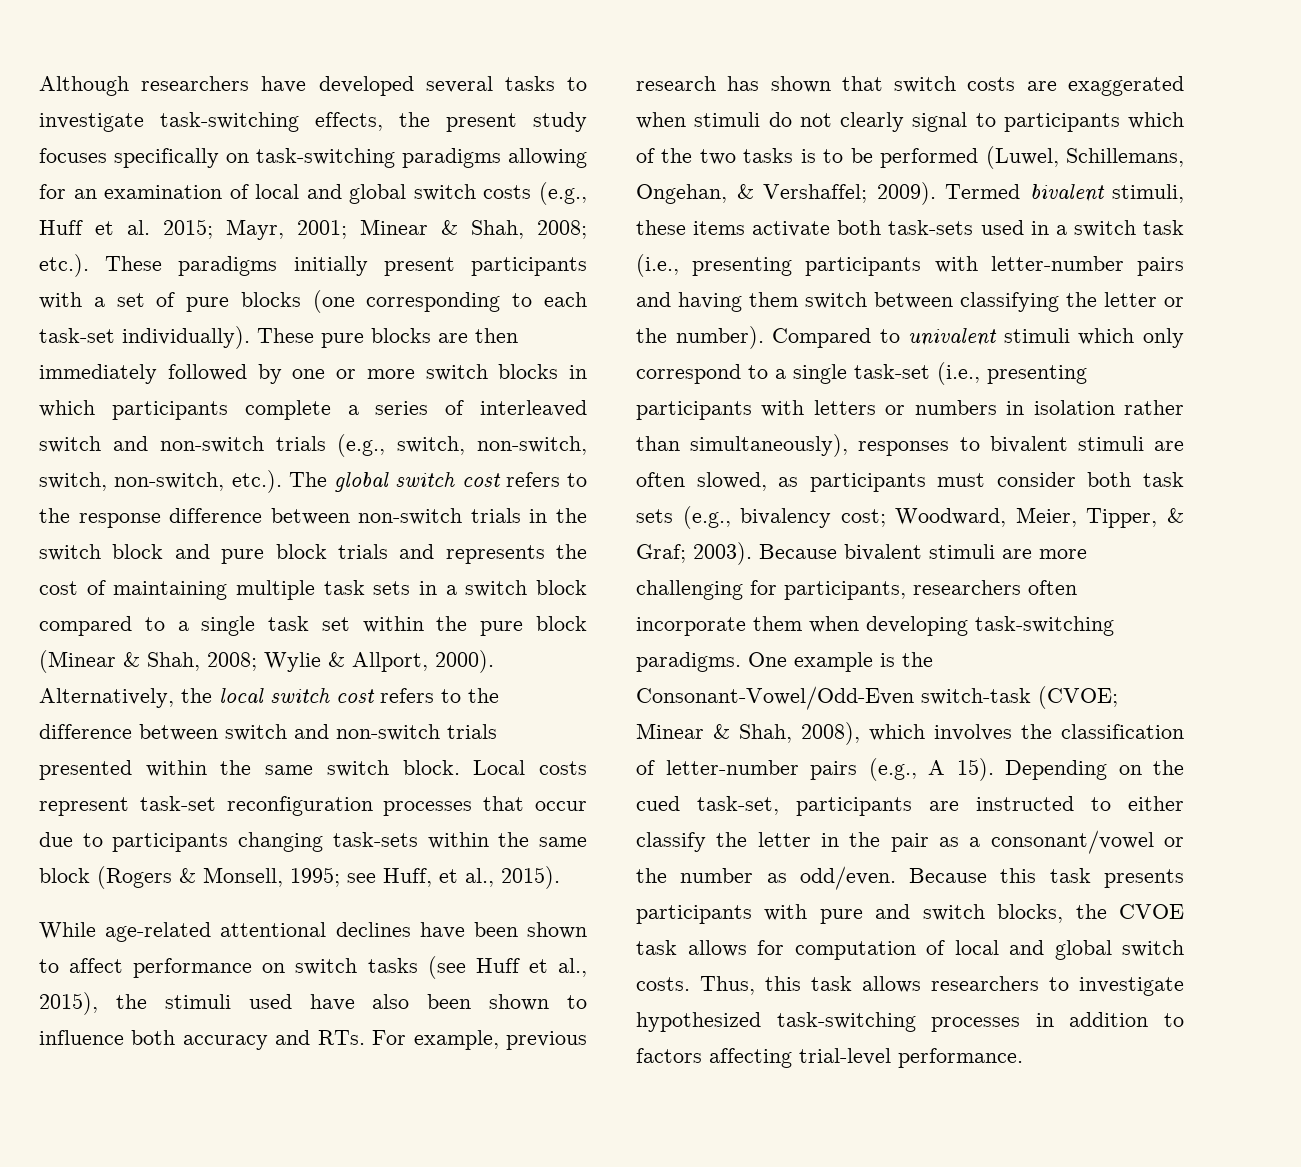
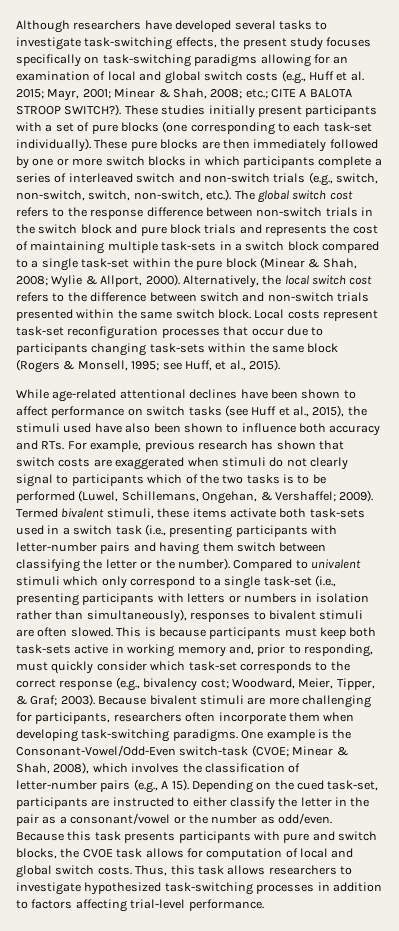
[39,254,278,277] etc.). These paradigms -> [245,89,352,99] [16,104,206,116] etc.; CITE A BALOTA STROOP SWITCH?). These studies
[323,580,411,595] task sets -> [161,241,217,251] task-sets
[268,616,350,631] task set -> [81,258,130,268] task-set
[696,472,1184,492] [636,509,673,523] slowed, as participants must consider both task sets -> [70,627,377,639] [16,644,373,657] [16,661,350,674] [16,679,113,690] slowed. This is because participants must keep both task-sets active in working memory and, prior to responding, must quickly consider which task-set corresponds to the correct response

